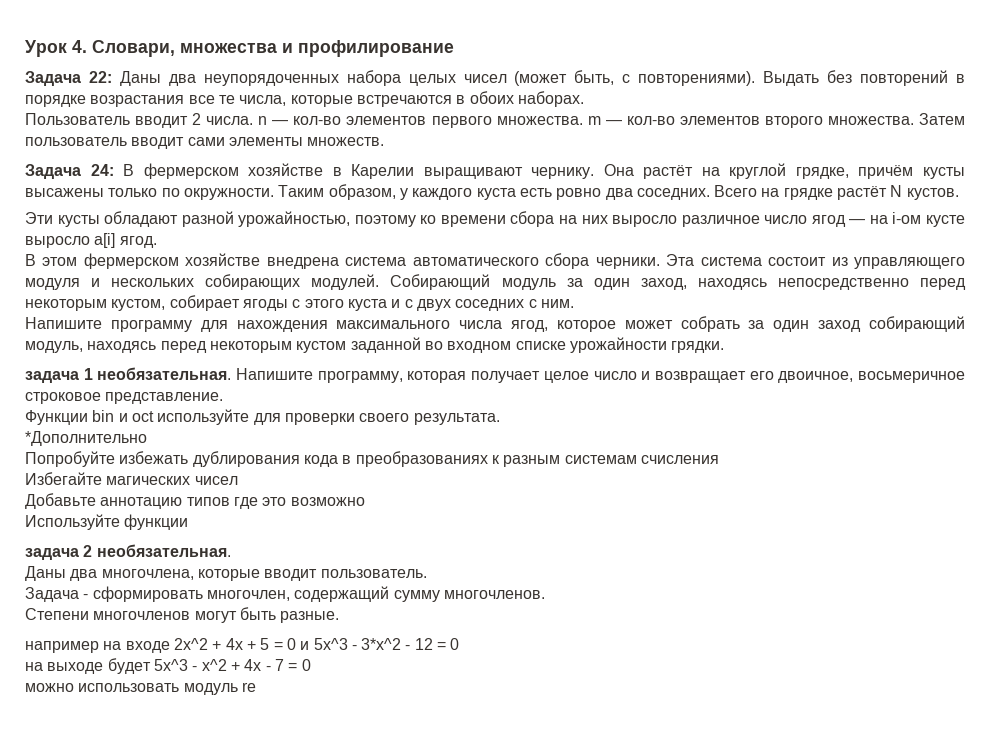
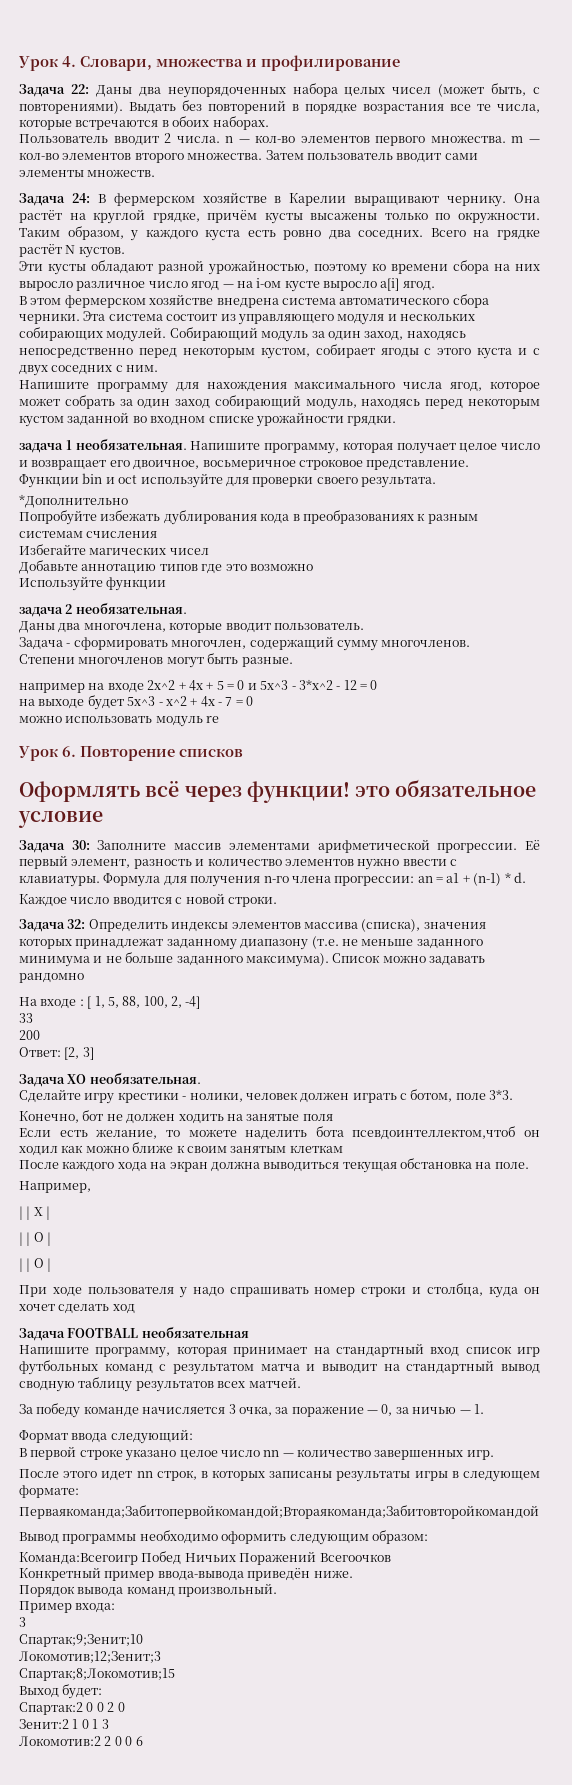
(256, 687) none -> [19,746,243,761] [19,779,537,803] [18,811,103,828] [19,839,540,853] [19,855,457,870] [19,872,526,887] [19,893,277,907] [19,919,486,932] [19,936,483,950] [19,952,485,967] [19,973,84,983] [19,996,201,1009] [19,1013,33,1023] [19,1030,40,1040] [19,1047,94,1060] [19,1072,201,1087] [19,1089,514,1104] [19,1110,333,1124] [19,1126,540,1140] [19,1142,343,1156] [19,1158,529,1173] [19,1181,91,1193] [19,1206,51,1220] [19,1232,52,1246] [19,1258,52,1272] [19,1283,541,1298] [19,1304,135,1314] [19,1326,249,1341] [19,1343,540,1358] [19,1360,540,1375] [19,1377,301,1392] [19,1403,484,1418] [19,1429,193,1444] [19,1446,494,1461] [19,1469,540,1482] [19,1485,79,1498] [19,1505,539,1519] [19,1530,428,1545] [19,1551,391,1565] [19,1567,353,1581] [19,1583,278,1597] [19,1601,116,1613] [19,1617,26,1627] [19,1634,143,1647] [19,1651,161,1663] [19,1668,175,1681] [19,1684,103,1699] [19,1702,125,1715] [19,1719,109,1729] [19,1736,143,1746] // Урок 6. Повторение списков // Оформлять всё через функции! это обязательное условие // Задача 30: Заполните массив элементами арифметической прогрессии. Её первый элемент, разность и количество элементов нужно ввести с клавиатуры. Формула для получения n-го члена прогрессии: an = a1 + (n-1) * d. // Каждое число вводится с новой строки. // Задача 32: Определить индексы элементов массива (списка), значения которых принадлежат заданному диапазону (т.е. не меньше заданного минимума и не больше заданного максимума). Список можно задавать рандомно // На входе : [ 1, 5, 88, 100, 2, -4] // 33 // 200 // Ответ: [2, 3] // Задача XO необязательная. // Сделайте игру крестики - нолики, человек должен играть с ботом, поле 3*3. // Конечно, бот не должен ходить на занятые поля // Если есть желание, то можете наделить бота псевдоинтеллектом,чтоб он ходил как можно ближе к своим занятым клеткам // После каждого хода на экран должна выводиться текущая обстановка на поле. // Например, // | | Х | // | | O | // | | O | // При ходе пользователя у надо спрашивать номер строки и столбца, куда он хочет сделать ход // Задача FOOTBALL необязательная // Напишите программу, которая принимает на стандартный вход список игр футбольных команд с результатом матча и выводит на стандартный вывод сводную таблицу результатов всех матчей. // За победу команде начисляется 3 очка, за поражение — 0, за ничью — 1. // Формат ввода следующий: // В первой строке указано целое число nn — количество завершенных игр. // После этого идет nn строк, в которых записаны результаты игры в следующем формате: // Перваякоманда;Забитопервойкомандой;Втораякоманда;Забитовторойкомандой // Вывод программы необходимо оформить следующим образом: // Команда:Всегоигр Побед Ничьих Поражений Всегоочков // Конкретный пример ввода-вывода приведён ниже. // Порядок вывода команд произвольный. // Пример входа: // 3 // Спартак;9;Зенит;10 // Локомотив;12;Зенит;3 // Спартак;8;Локомотив;15 // Выход будет: // Спартак:2 0 0 2 0 // Зенит:2 1 0 1 3 // Локомотив:2 2 0 0 6

